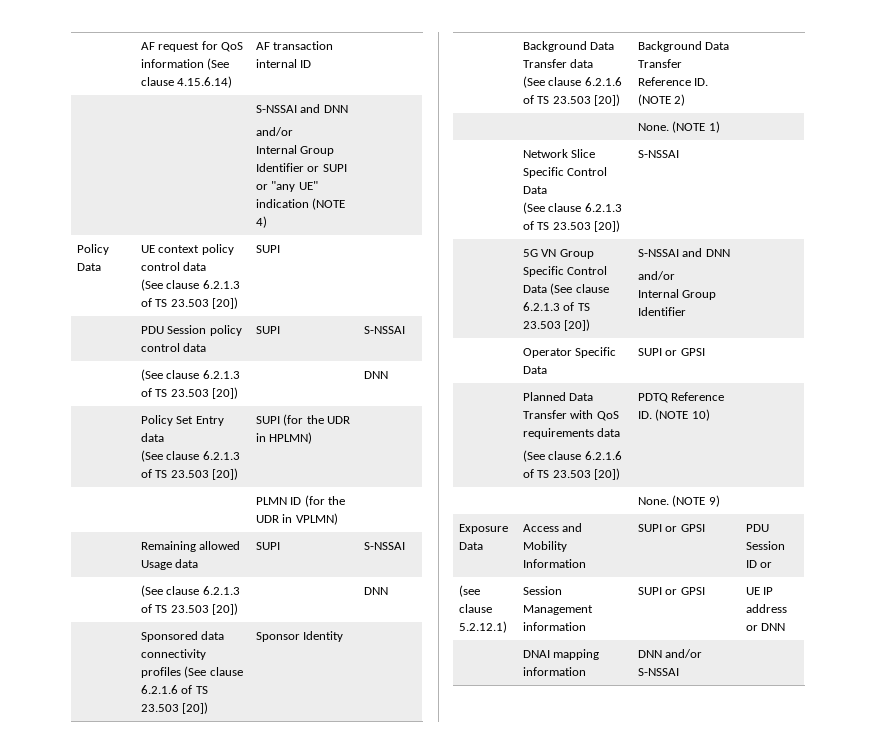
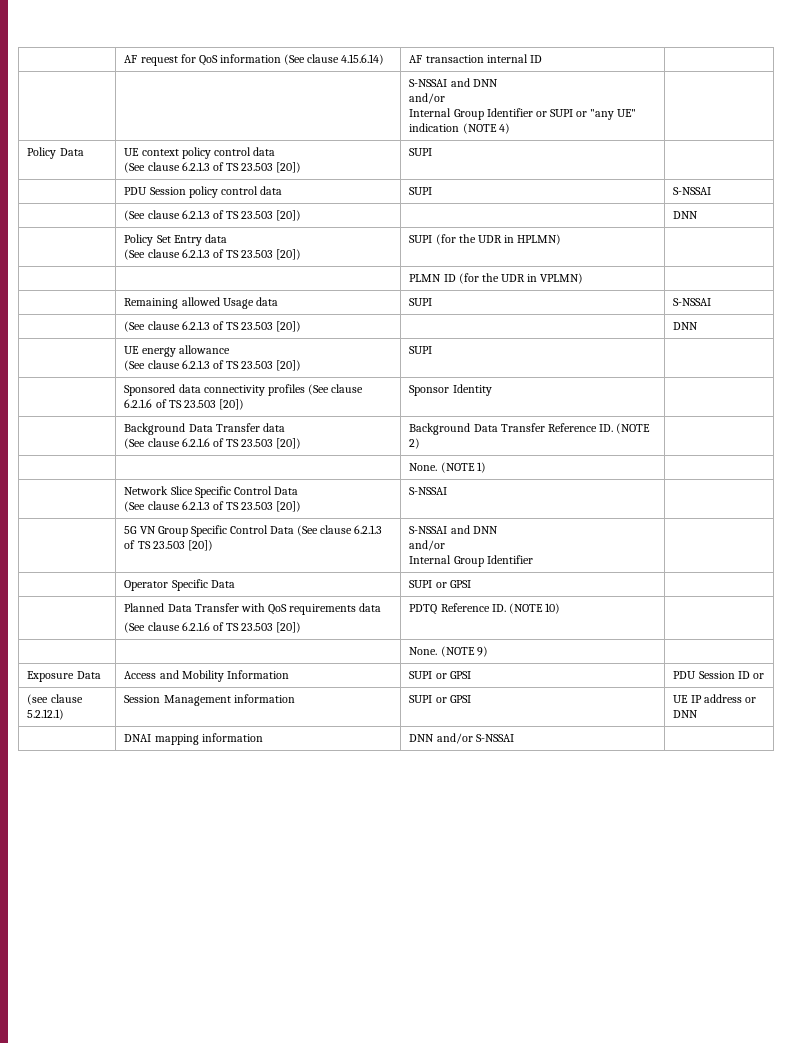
(388, 591) none -> [124,345,230,357] [124,360,302,371] [409,346,433,354] // | UE energy allowance // (See clause 6.2.1.3 of TS 23.503 [20]) | SUPI |

